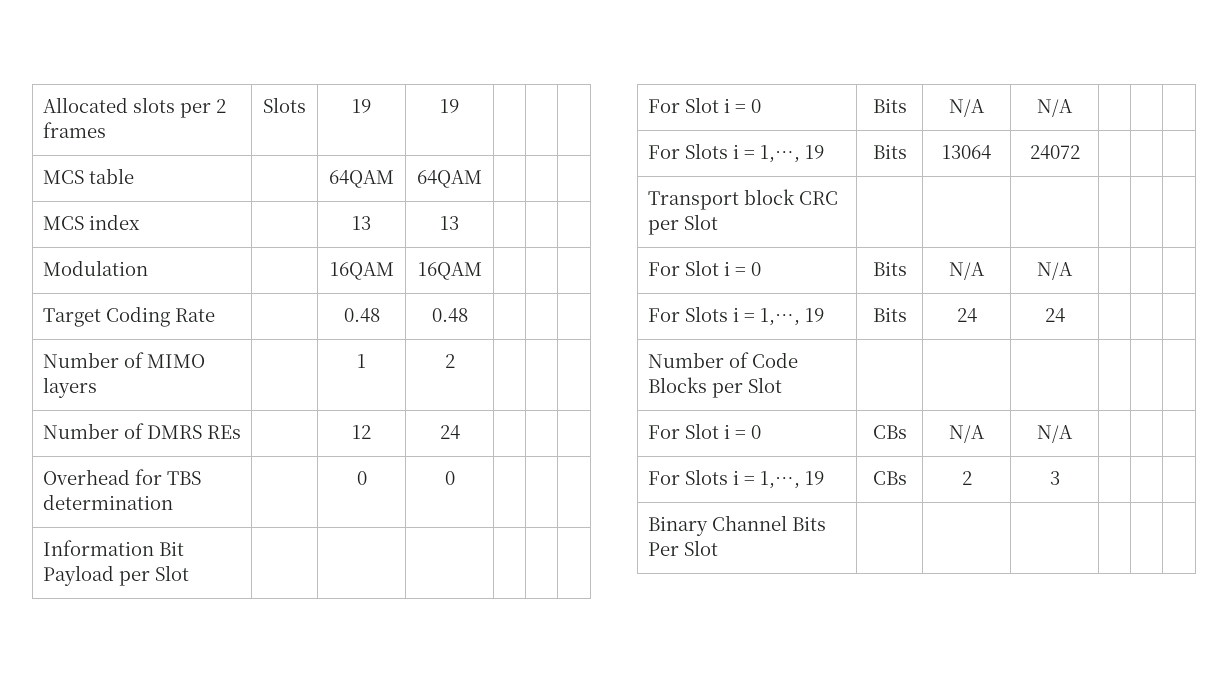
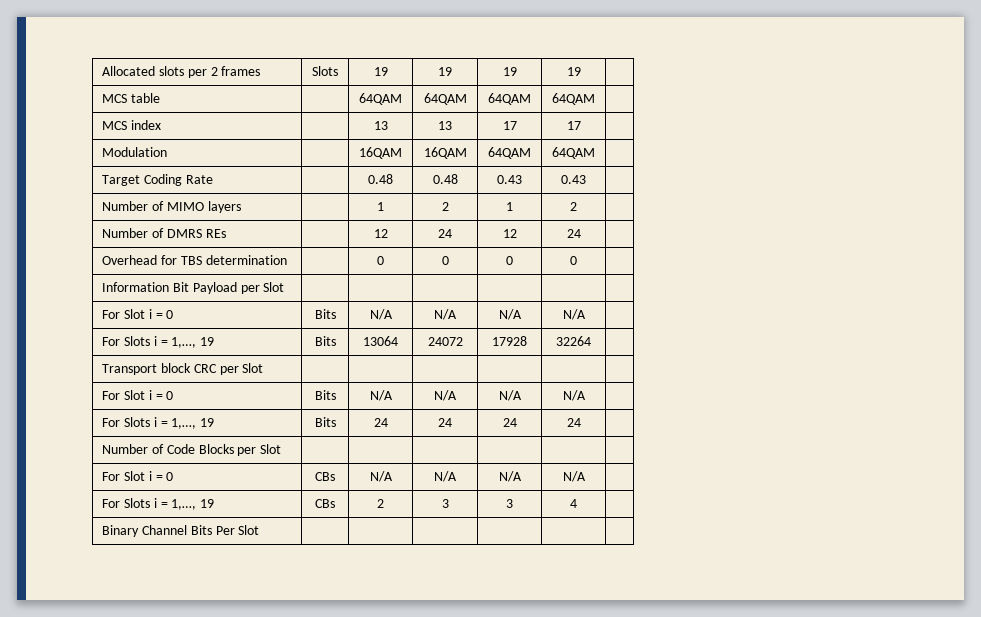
(459, 106) | -> [502,67,517,76] [566,67,581,76] 19 | 19
(482, 179) | -> [488,93,531,105] [552,93,595,105] 64QAM | 64QAM
(459, 223) | -> [502,121,517,130] [566,121,581,130] 17 | 17
(482, 271) | -> [488,147,531,159] [552,147,595,159] 64QAM | 64QAM
(468, 315) | -> [497,175,522,184] [561,175,586,184] 0.43 | 0.43
(455, 361) | -> [506,202,513,211] [570,202,577,211] 1 | 2
(460, 432) | -> [502,229,517,238] [566,229,581,238] 12 | 24
(455, 478) | -> [506,256,513,265] [570,256,577,265] 0 | 0
(1073, 108) | -> [498,309,522,320] [562,309,586,320] N/A | N/A
(1080, 152) | -> [492,336,527,346] [556,336,591,346] 17928 | 32264
(1073, 271) | -> [498,390,522,401] [562,390,586,401] N/A | N/A
(1065, 315) | -> [502,418,517,427] [566,418,581,427] 24 | 24
(1073, 434) | -> [498,471,522,482] [562,471,586,482] N/A | N/A
(1060, 478) | -> [506,499,513,508] [570,499,577,508] 3 | 4

